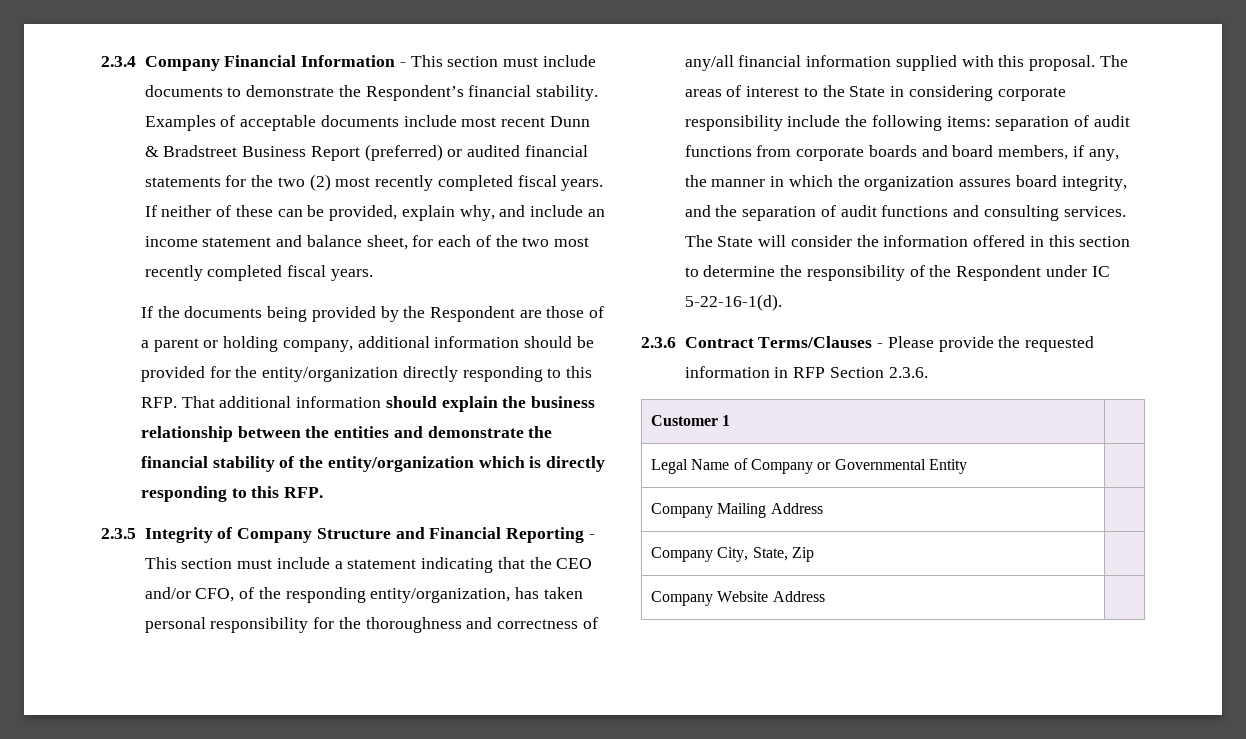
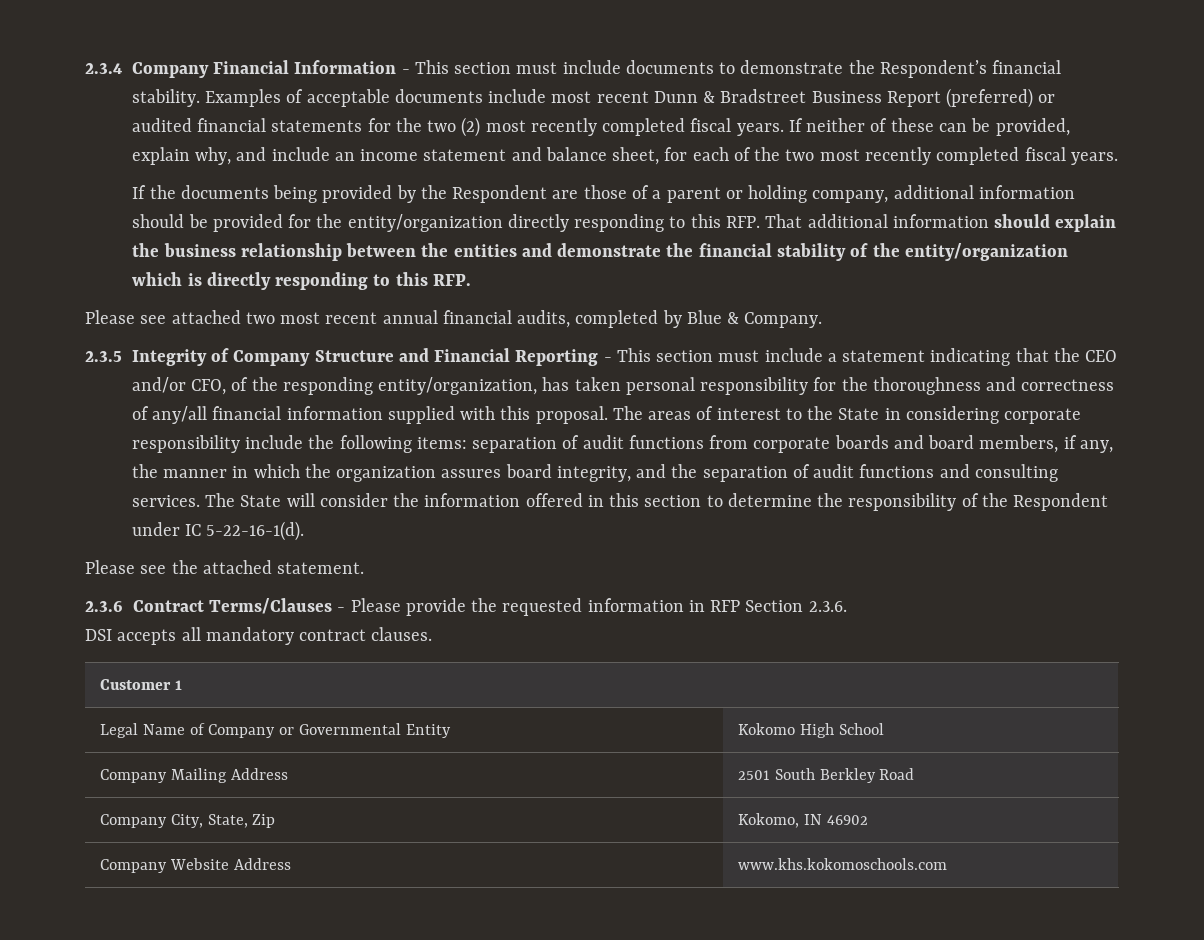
(324, 492) none -> [85,310,823,328] // Please see attached two most recent annual financial audits, completed by Blue & Company.
(782, 302) none -> [85,560,365,574] // Please see the attached statement.
(928, 372) none -> [85,627,433,645] // DSI accepts all mandatory contract clauses.
(968, 466) none -> [738,723,884,738] Kokomo High School
(823, 508) none -> [738,768,915,783] 2501 South Berkley Road
(815, 554) none -> [738,813,868,828] Kokomo, IN 46902
(825, 596) none -> [738,858,948,870] www.khs.kokomoschools.com

